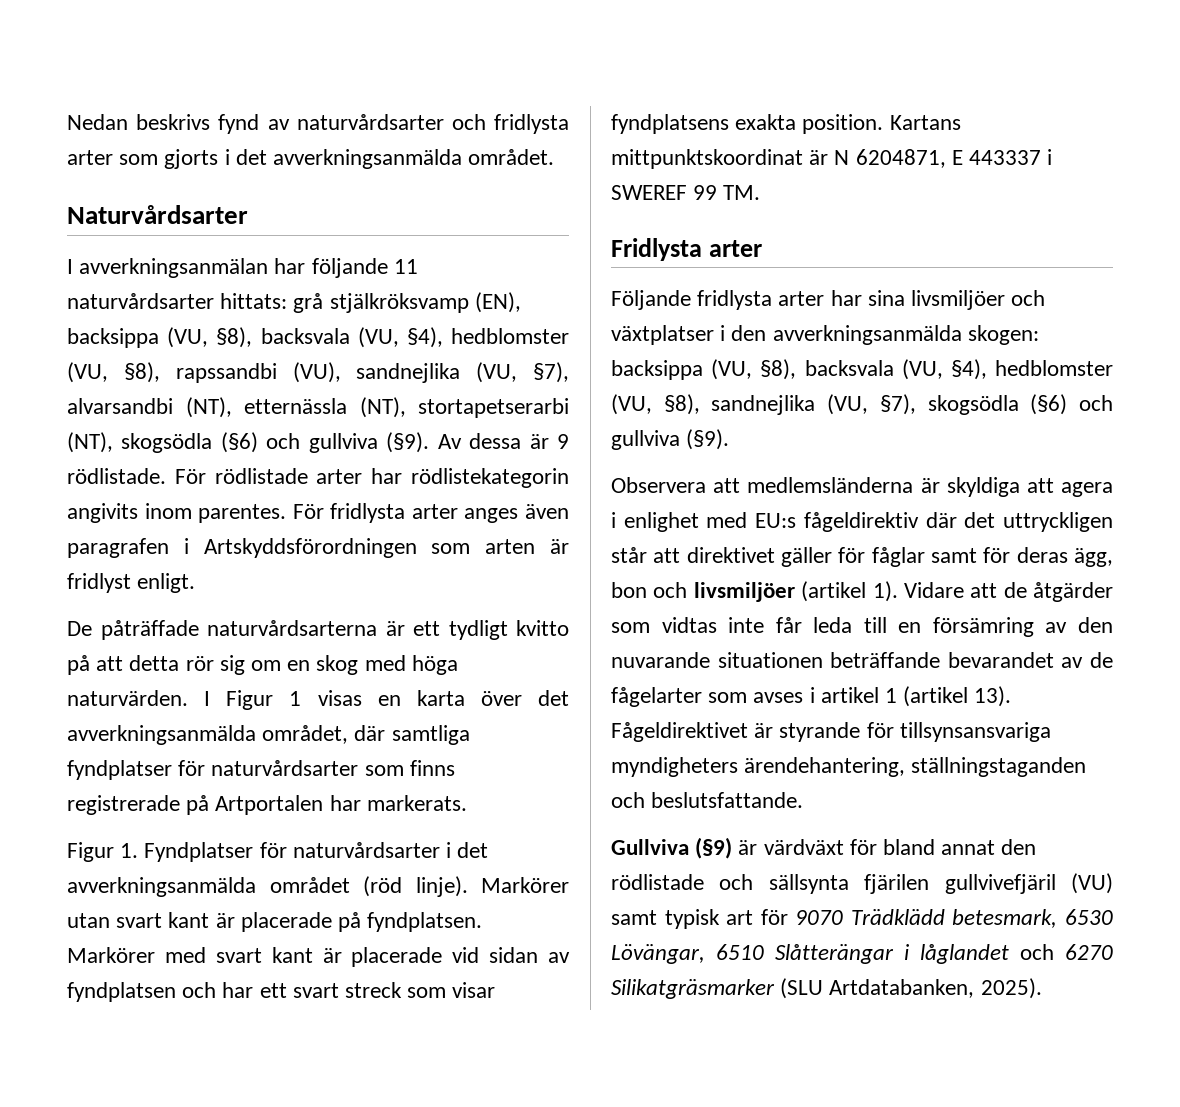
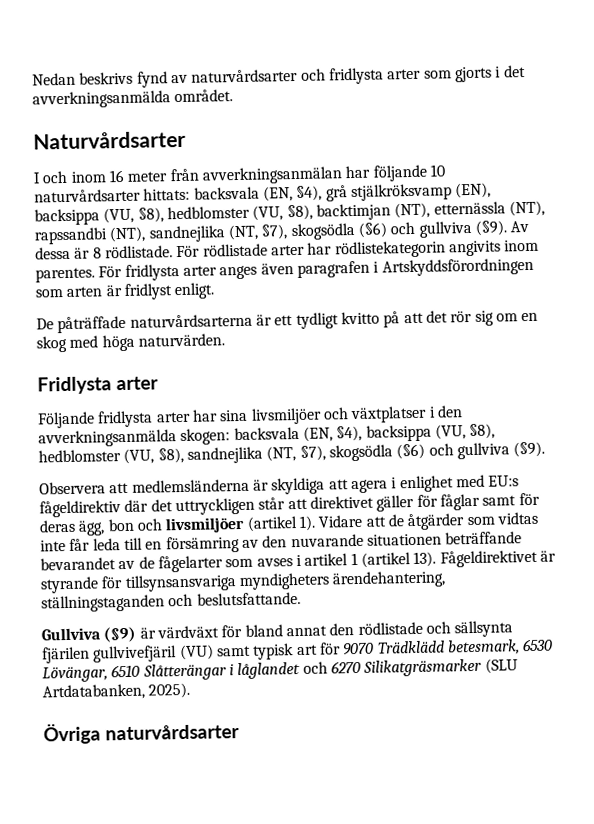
(73, 266) none -> [42,168,199,184] och inom 16 meter från
[393,259,418,274] 11 -> [429,164,445,177] 10
(288, 301) none -> [193,185,323,202] backsvala (EN, §4),
[260,327,569,348] [67,362,569,383] [67,397,569,418] [67,432,113,453] backsvala (VU, §4), hedblomster (VU, §8), rapssandbi (VU), sandnejlika (VU, §7), alvarsandbi (NT), etternässla (NT), stortapetserarbi (NT), -> [166,200,545,221] [34,224,289,245] hedblomster (VU, §8), backtimjan (NT), etternässla (NT), rapssandbi (NT), sandnejlika (NT, §7),
[557,434,569,449] 9 -> [92,247,102,259] 8
[129,655,180,671] detta -> [425,310,448,323] det
[204,690,569,710] [67,725,470,745] [67,760,455,780] [67,795,467,815] [67,842,489,862] [67,876,569,897] [67,912,483,932] [67,947,570,967] [67,982,496,1002] [611,114,961,134] [611,149,1053,169] [611,185,761,200] I Figur 1 visas en karta över det avverkningsanmälda området, där samtliga fyndplatser för naturvårdsarter som finns registrerade på Artportalen har markerats. // Figur 1. Fyndplatser för naturvårdsarter i det avverkningsanmälda området (röd linje). Markörer utan svart kant är placerade på fyndplatsen. Markörer med svart kant är placerade vid sidan av fyndplatsen och har ett svart streck som visar fyndplatsens exakta position. Kartans mittpunktskoordinat är N 6204871, E 443337 i SWEREF 99 TM. -> (225, 340) none
[611,359,987,380] backsippa (VU, §8), backsvala (VU, §4), -> [233,423,496,442] backsvala (EN, §4), backsippa (VU, §8),
[827,394,869,415] (VU, -> [266,446,297,462] (NT,
(1042, 988) none -> [43,723,241,745] // Övriga naturvårdsarter

